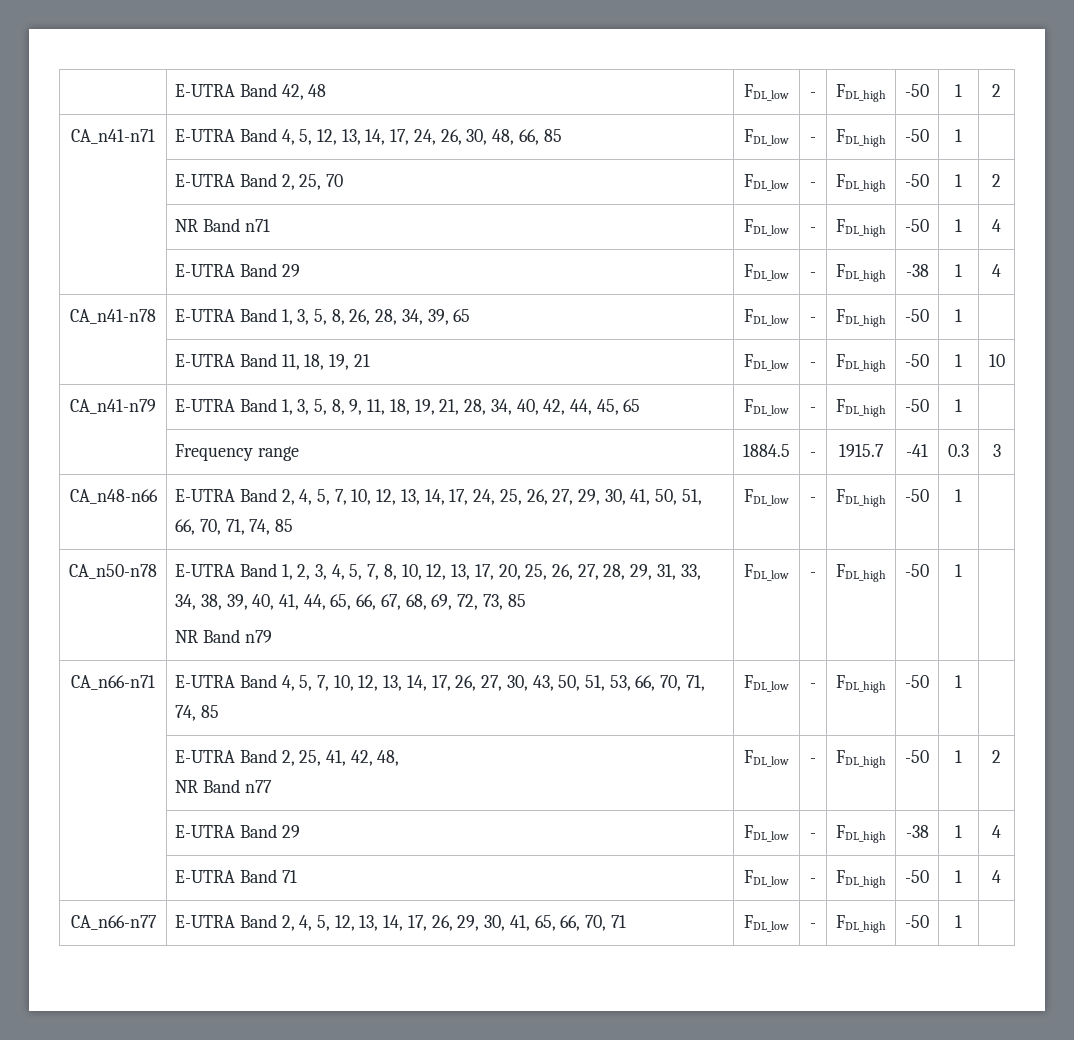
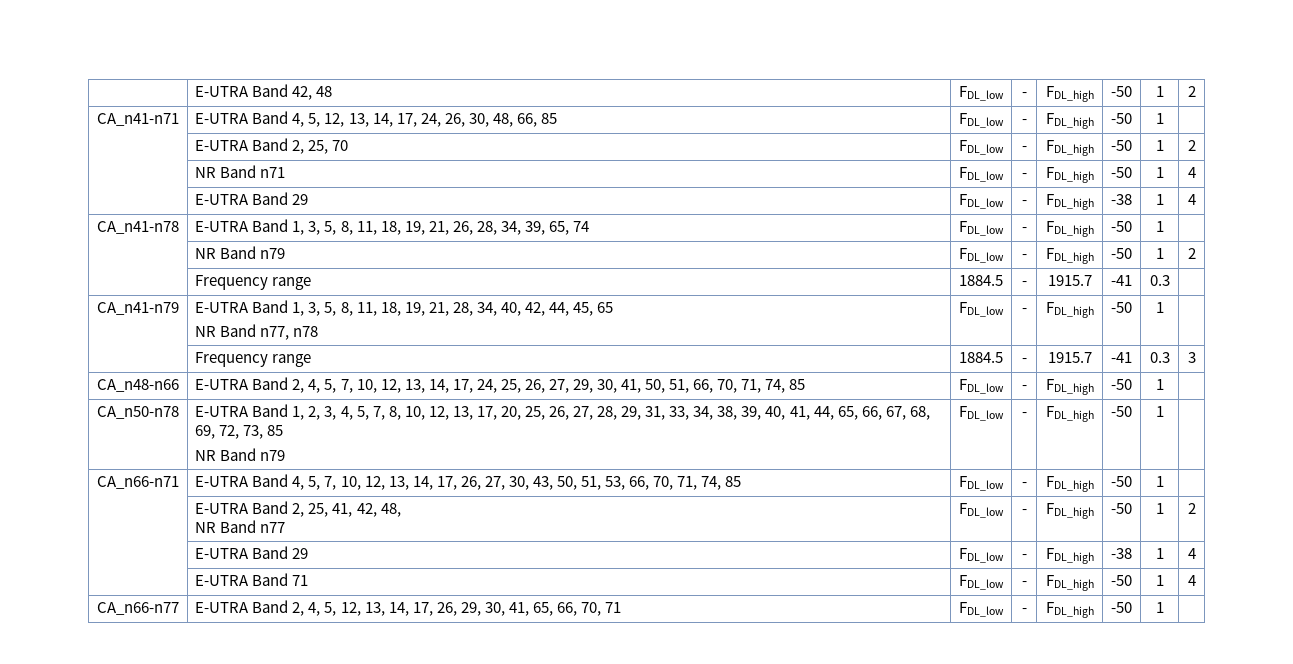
(345, 317) none -> [356,221,449,235] 11, 18, 19, 21,
[453,309,471,322] [744,309,789,326] [810,317,816,322] [836,309,886,327] [905,309,929,322] [955,309,962,322] [175,353,370,370] [744,354,789,371] [810,362,816,367] [836,354,886,372] [905,354,929,367] [955,354,962,367] [988,354,1005,367] 65 | FDL_low | - | FDL_high | -50 | 1 | // | E-UTRA Band 11, 18, 19, 21 | FDL_low | - | FDL_high | -50 | 1 | 10 -> [548,221,590,235] [959,221,1004,236] [1021,227,1027,232] [1045,221,1094,237] [1111,221,1132,232] [1155,221,1164,232] [195,246,286,259] [959,248,1004,263] [1021,254,1027,259] [1045,248,1094,264] [1111,248,1132,259] [1155,248,1164,259] [1187,248,1196,259] [195,275,312,290] [959,275,1003,286] [1021,281,1027,286] [1047,275,1092,286] [1111,275,1132,286] [1149,275,1170,286] 65, 74 | FDL_low | - | FDL_high | -50 | 1 | // | NR Band n79 | FDL_low | - | FDL_high | -50 | 1 | 2 // | Frequency range | 1884.5 | - | 1915.7 | -41 | 0.3 |
[349,399,363,415] 9, -> (353, 309) none
(641, 405) none -> [195,324,319,340] // NR Band n77, n78

